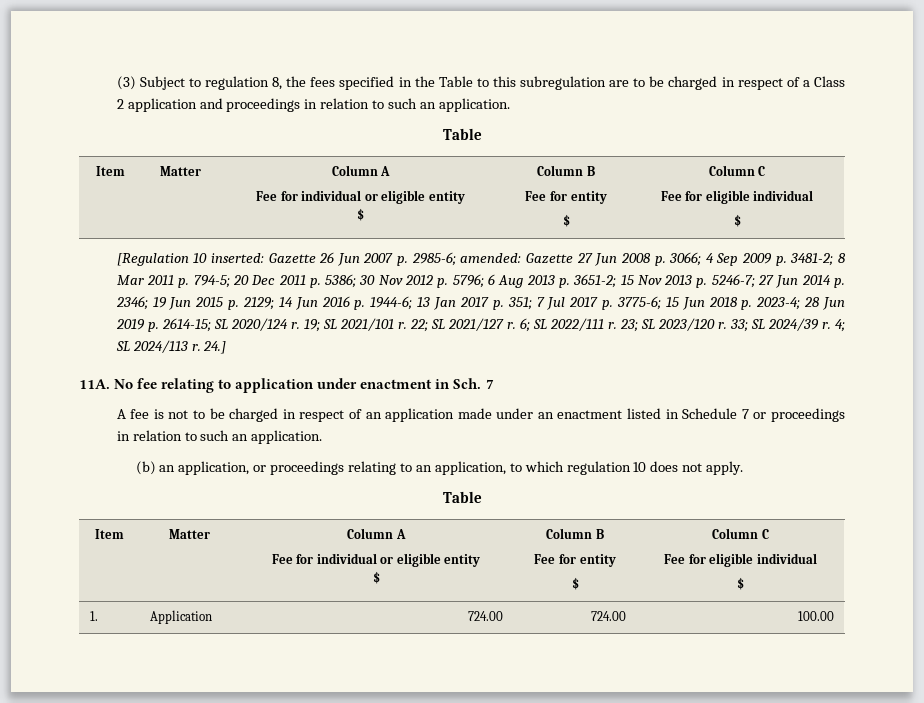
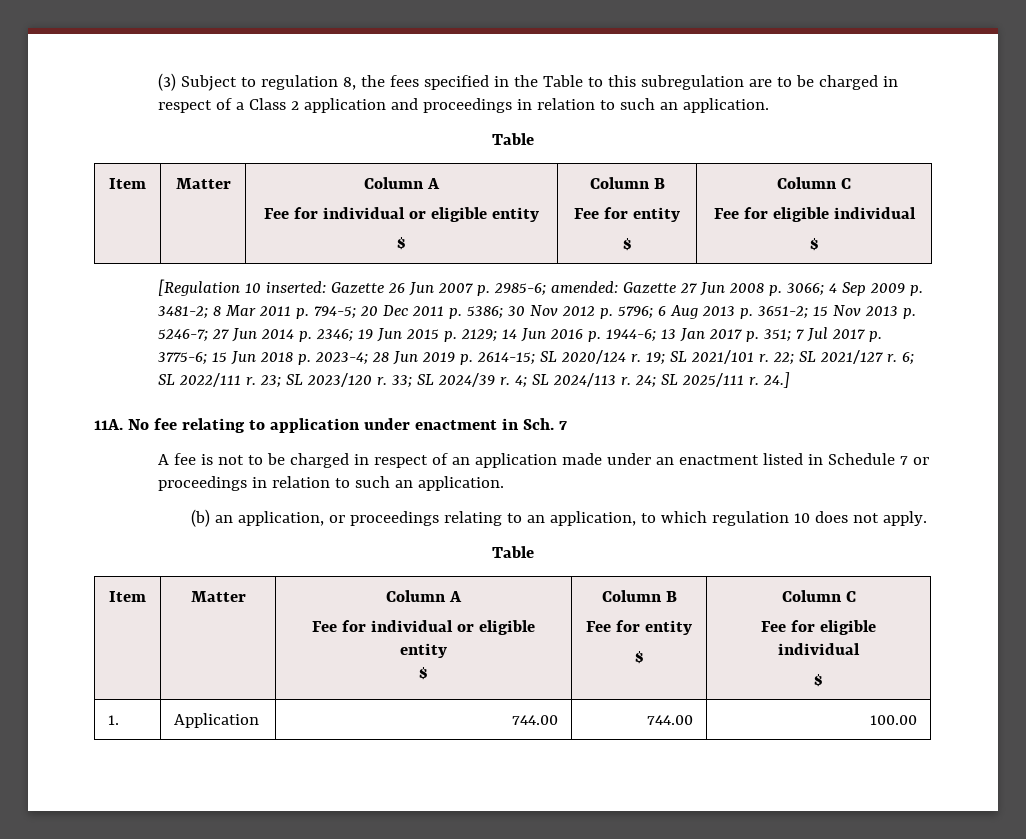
(201, 347) none -> [635,373,760,388] 24; SL 2025/111 r.
[467,611,503,621] [590,611,626,621] 724.00 | 724.00 -> [511,715,558,725] [646,715,693,725] 744.00 | 744.00

